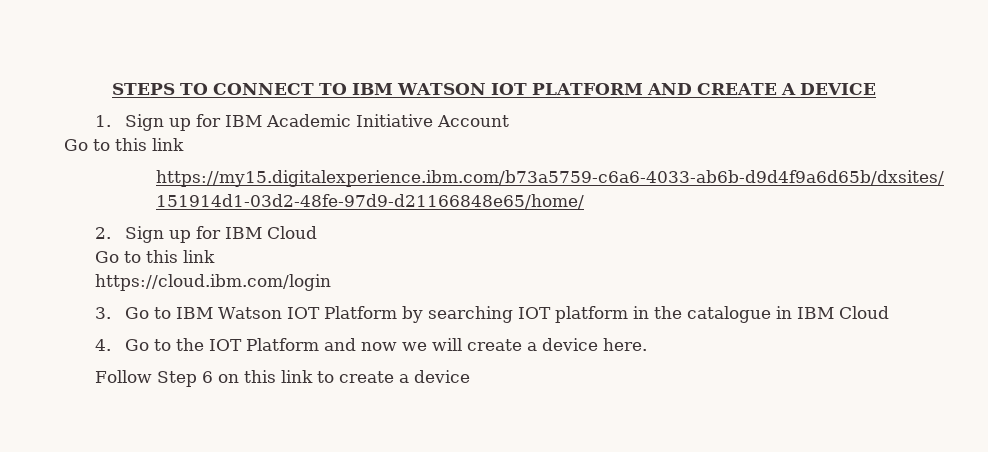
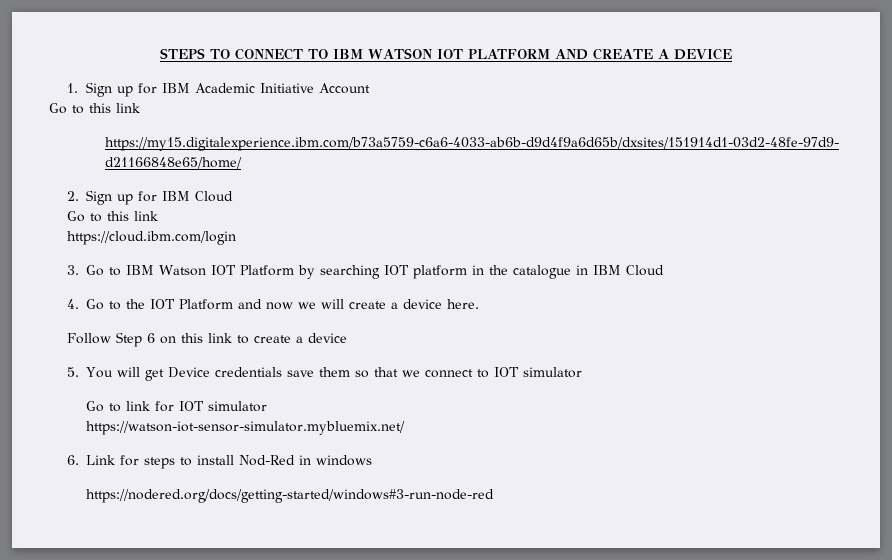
(470, 376) none -> [67,367,583,381] [86,401,268,412] [86,421,406,435] [67,455,373,469] [86,489,495,503] // 5. You will get Device credentials save them so that we connect to IOT simulator // Go to link for IOT simulator // https://watson-iot-sensor-simulator.mybluemix.net/ // 6. Link for steps to install Nod-Red in windows // https://nodered.org/docs/getting-started/windows#3-run-node-red

